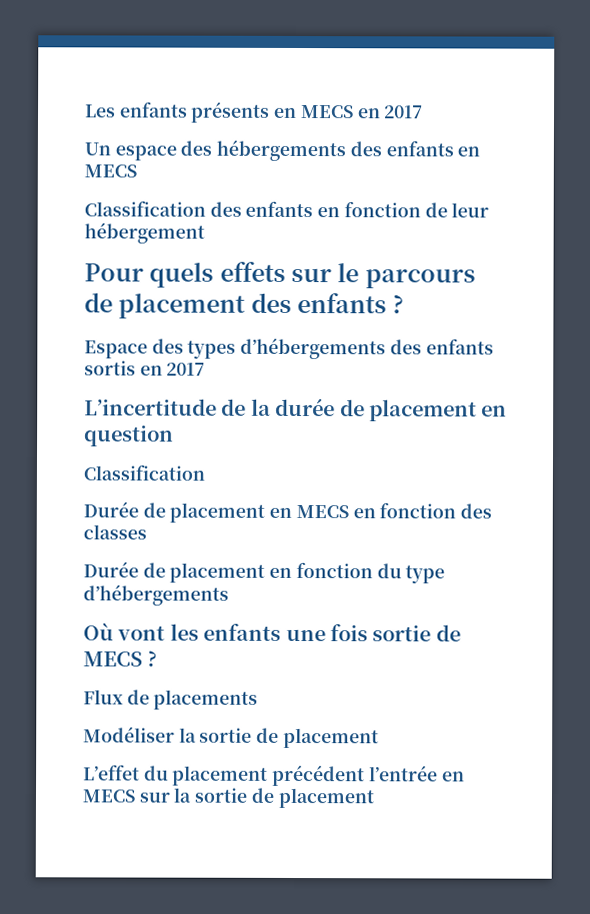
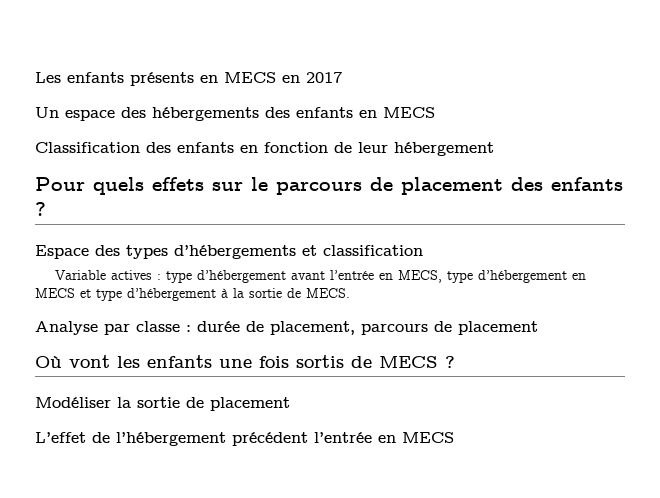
[389,338,494,355] [84,360,206,376] [84,397,508,422] [84,425,174,447] [83,464,205,481] [83,501,493,523] [83,524,147,540] [83,561,446,584] [83,584,229,606] des enfants sortis en 2017 // L’incertitude de la durée de placement en question // Classification // Durée de placement en MECS en fonction des classes // Durée de placement en fonction du type d’hébergements -> [302,245,423,256] [54,270,586,283] [35,288,350,301] [35,321,538,335] et classification // Variable actives : type d’hébergement avant l’entrée en MECS, type d’hébergement en MECS et type d’hébergement à la sortie de MECS. // Analyse par classe : durée de placement, parcours de placement
[372,625,432,642] sortie -> [296,355,344,368] sortis
[83,689,259,710] // Flux de placements -> (455, 362) none
[143,765,269,786] du placement -> [92,432,226,446] de l’hébergement
[138,787,375,809] sur la sortie de placement -> (454, 437) none

